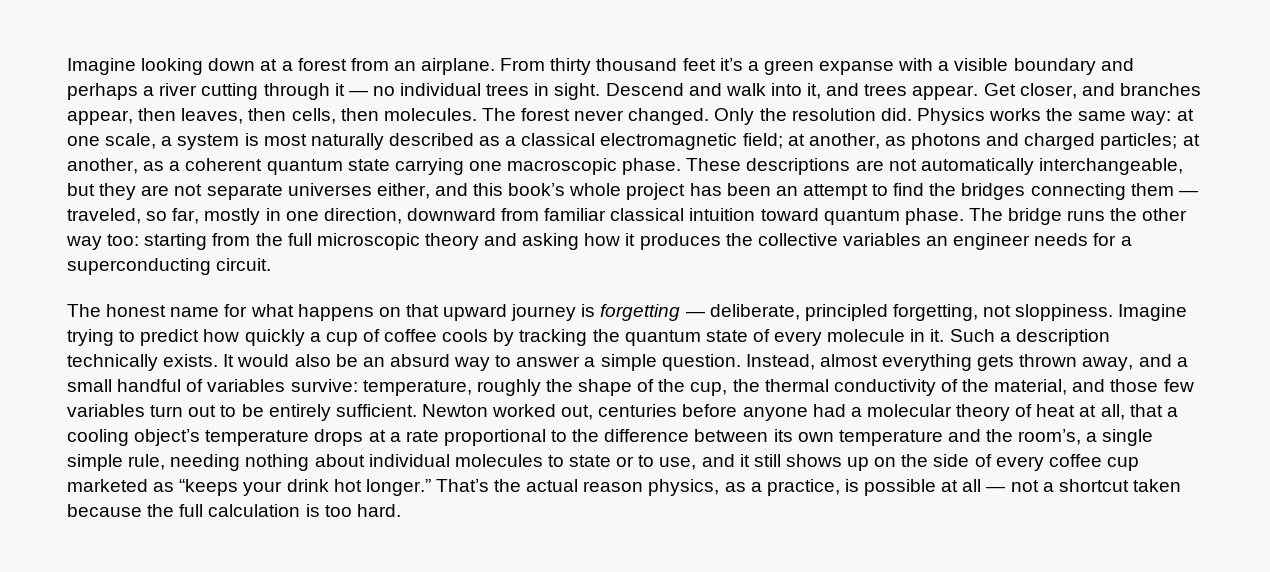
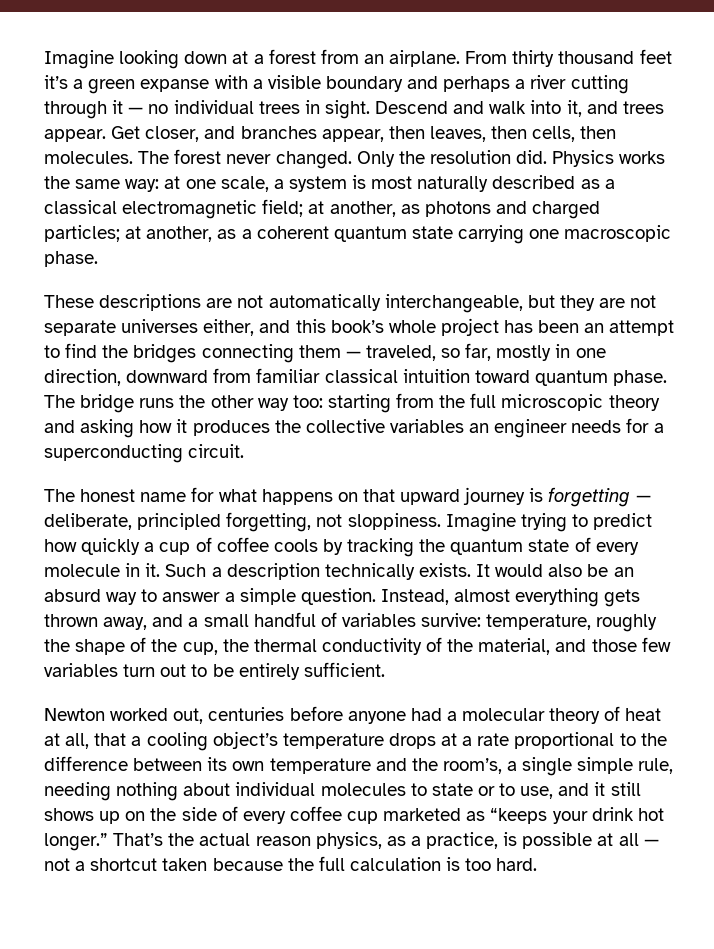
(682, 166) none -> (98, 259) //
(417, 410) none -> (385, 669) //

